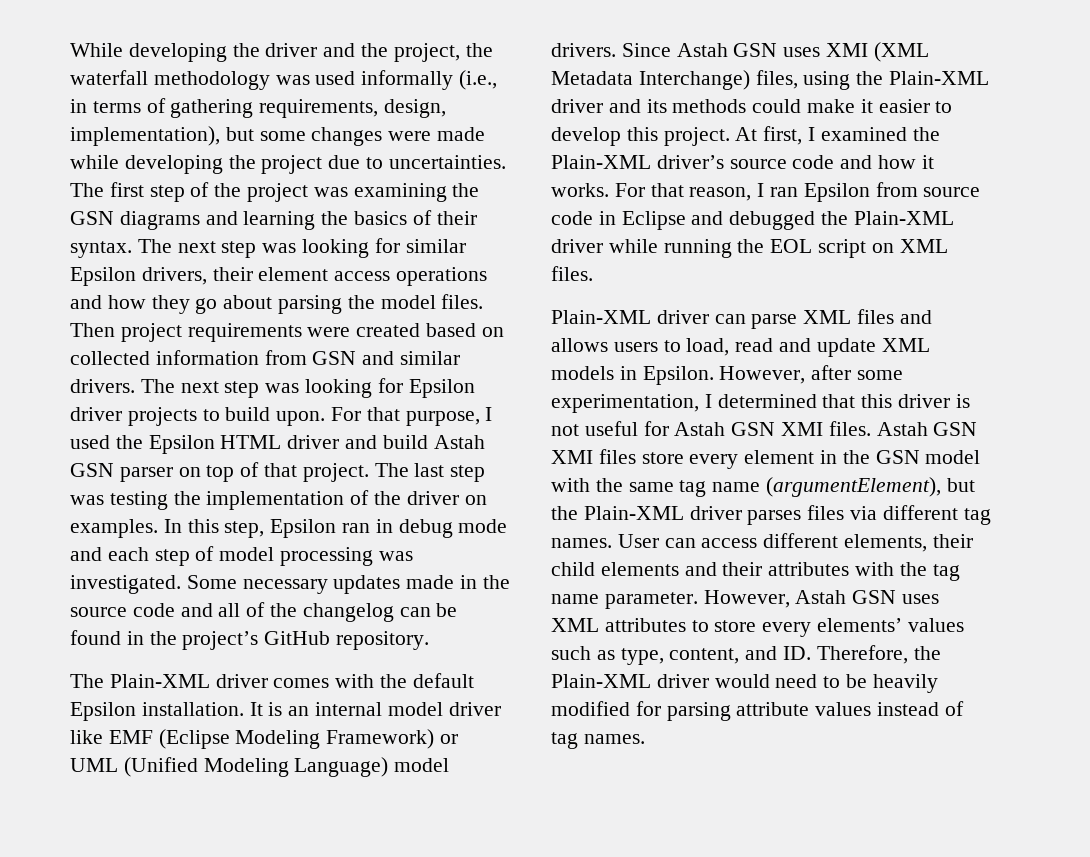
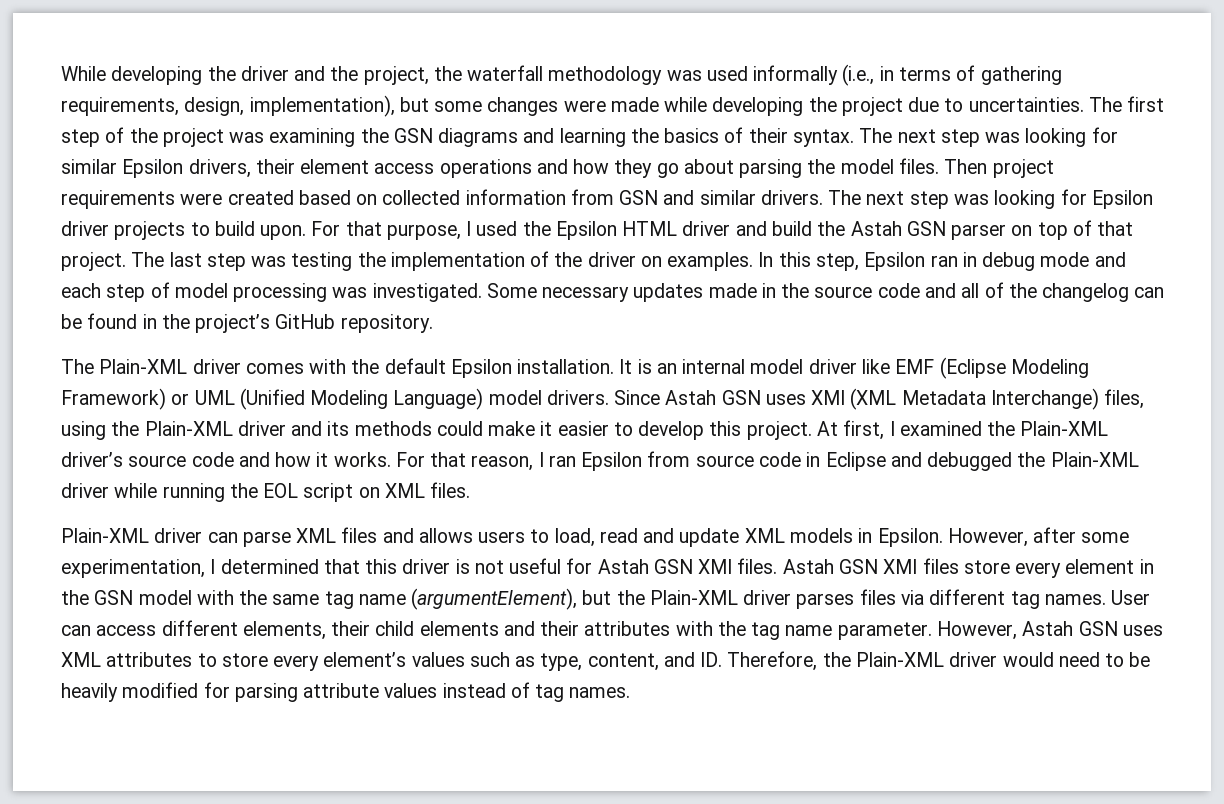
(428, 442) none -> [817,221,846,236] the
[817,618,903,632] elements’ -> [323,652,407,667] element’s

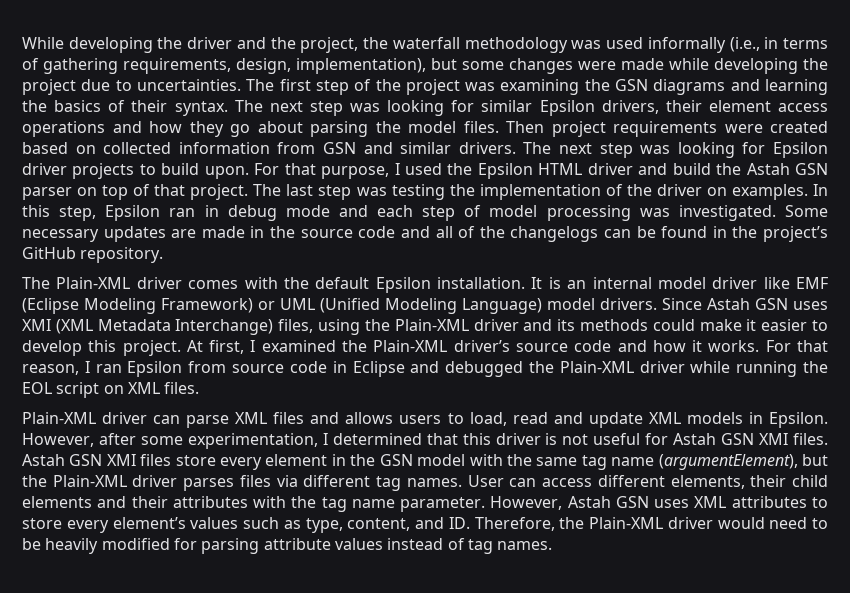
(704, 292) none -> [171,229,197,238] are
[1042,283,1130,302] changelog -> [510,226,599,242] changelogs

